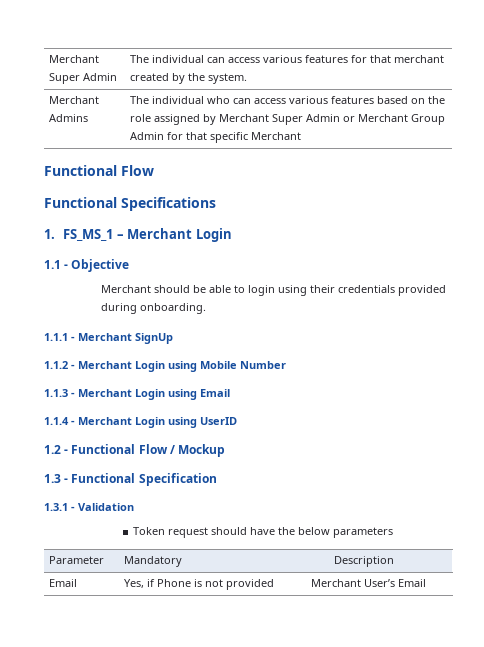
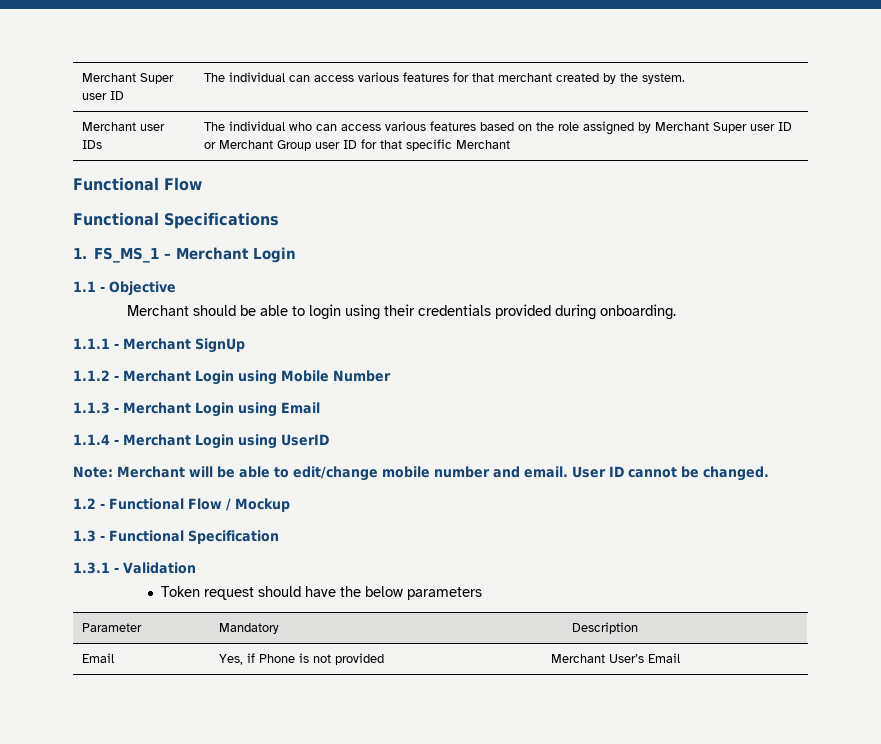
[49,55,100,63] [49,73,118,84] Merchant Super Admin -> [81,73,174,84] [81,91,124,100] Merchant Super user ID
[49,114,89,122] Admins -> [139,124,165,131] [81,140,102,149] user IDs
[306,114,341,122] Admin -> [749,122,792,131] user ID
[130,132,165,140] Admin -> [314,140,357,149] user ID
(237, 421) none -> [73,466,769,481] // Note: Merchant will be able to edit/change mobile number and email. User ID cannot be changed.

